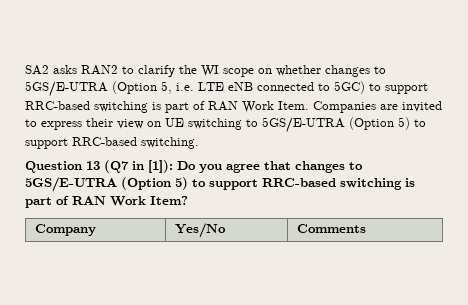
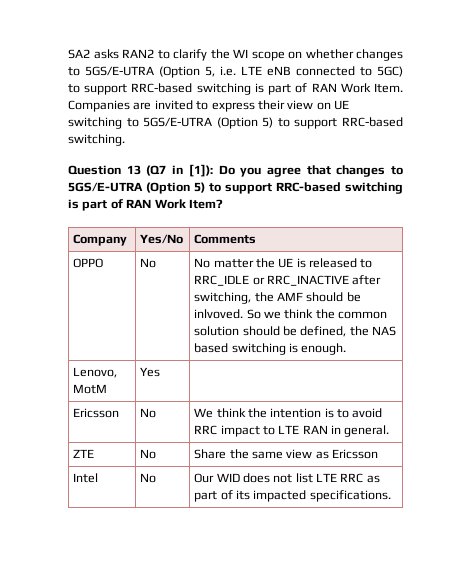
(367, 228) none -> [73,258,104,268] [140,258,157,268] [194,258,373,268] [194,275,382,286] [194,292,361,304] [194,309,388,319] [194,326,397,337] [194,343,347,355] [73,367,118,378] [73,384,108,394] [140,367,161,377] [73,408,120,418] [140,408,157,418] [194,408,383,418] [194,425,390,437] [73,449,95,458] [140,449,157,459] [194,449,379,459] [73,473,99,483] [140,473,157,483] [194,473,380,483] [194,490,391,502] // OPPO | No | No matter the UE is released to RRC_IDLE or RRC_INACTIVE after switching, the AMF should be inlvoved. So we think the common solution should be defined, the NAS based switching is enough. // Lenovo, MotM | Yes | // Ericsson | No | We think the intention is to avoid RRC impact to LTE RAN in general. // ZTE | No | Share the same view as Ericsson // Intel | No | Our WID does not list LTE RRC as part of its impacted specifications.

